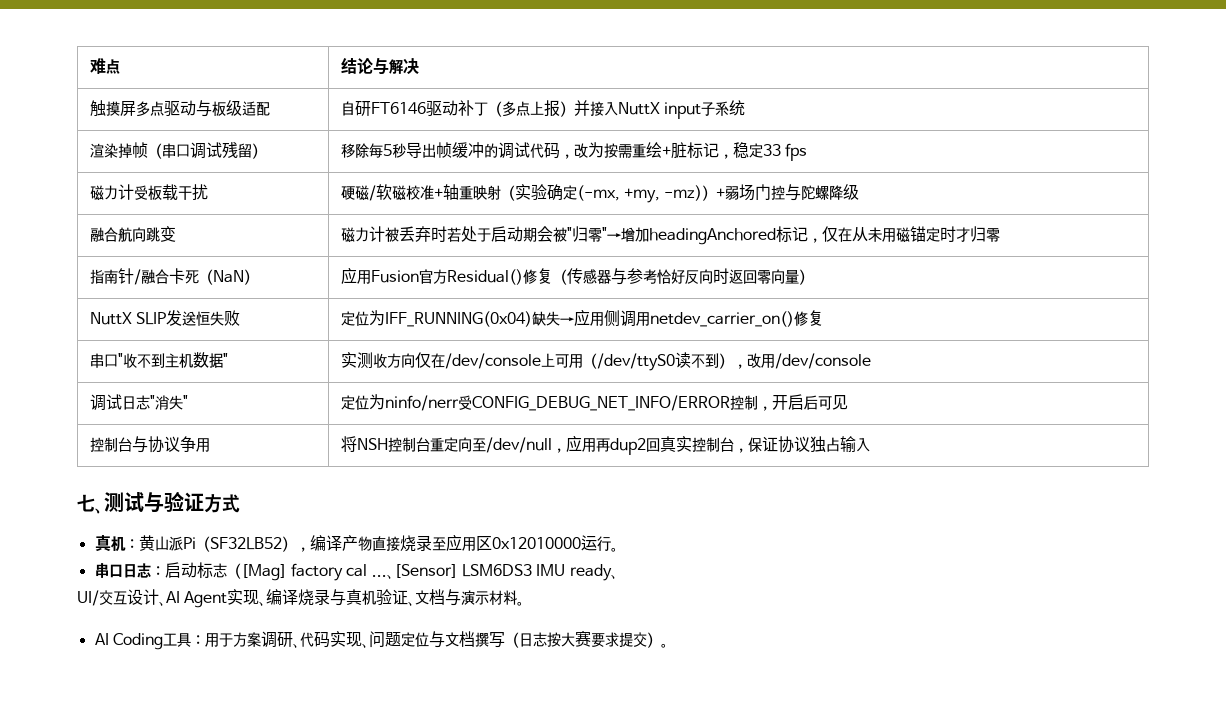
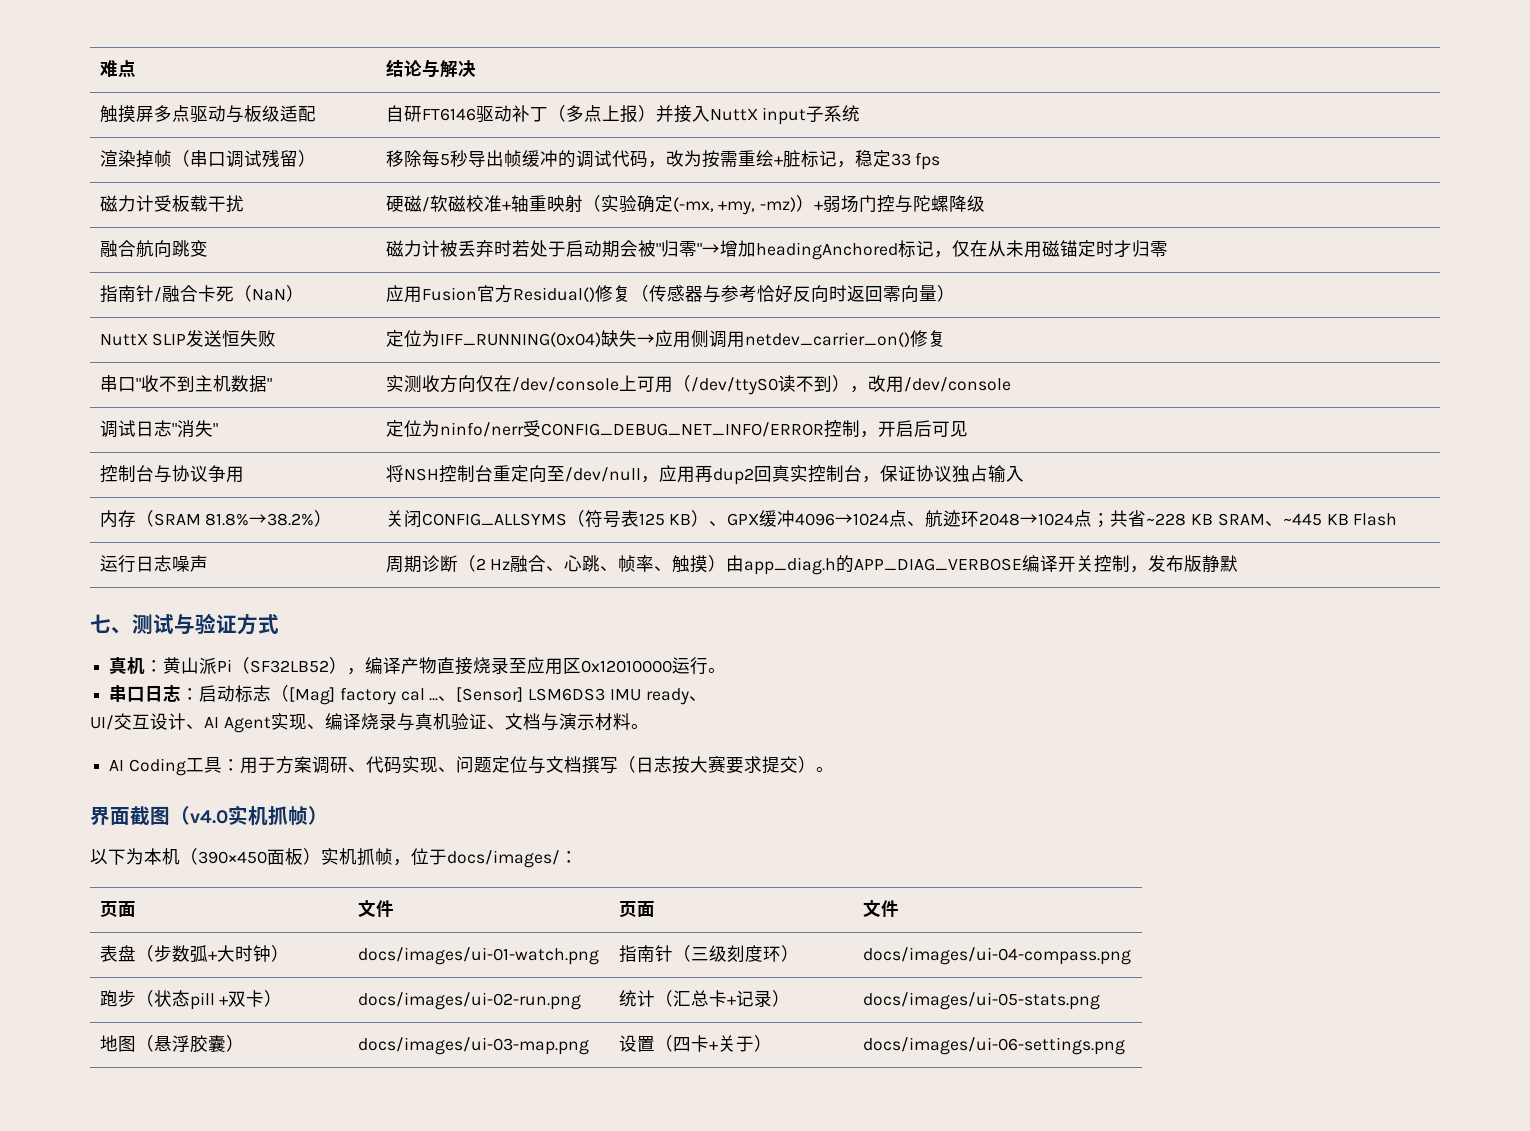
(870, 444) none -> [99,510,333,528] [385,510,1398,528] [99,555,208,573] [385,555,1239,575] // 内存（SRAM 81.8%→38.2%） | 关闭CONFIG_ALLSYMS（符号表125 KB）、GPX缓冲4096→1024点、航迹环2048→1024点；共省~228 KB SRAM、~445 KB Flash // 运行日志噪声 | 周期诊断（2 Hz融合、心跳、帧率、触摸）由app_diag.h的APP_DIAG_VERBOSE编译开关控制，发布版静默
(668, 645) none -> [90,805,328,826] [90,848,578,868] [99,901,136,917] [357,900,394,918] [618,901,655,917] [862,900,899,918] [99,945,289,963] [357,947,599,965] [618,945,799,963] [862,947,1131,965] [99,990,283,1010] [357,992,581,1010] [618,990,790,1007] [862,992,1100,1010] [99,1035,244,1053] [357,1037,589,1055] [618,1035,772,1052] [862,1037,1125,1055] // 界面截图（v4.0实机抓帧） // 以下为本机（390×450面板）实机抓帧，位于docs/images/： // 页面 | 文件 | 页面 | 文件 // 表盘（步数弧+大时钟） | docs/images/ui-01-watch.png | 指南针（三级刻度环） | docs/images/ui-04-compass.png // 跑步（状态pill +双卡） | docs/images/ui-02-run.png | 统计（汇总卡+记录） | docs/images/ui-05-stats.png // 地图（悬浮胶囊） | docs/images/ui-03-map.png | 设置（四卡+关于） | docs/images/ui-06-settings.png

